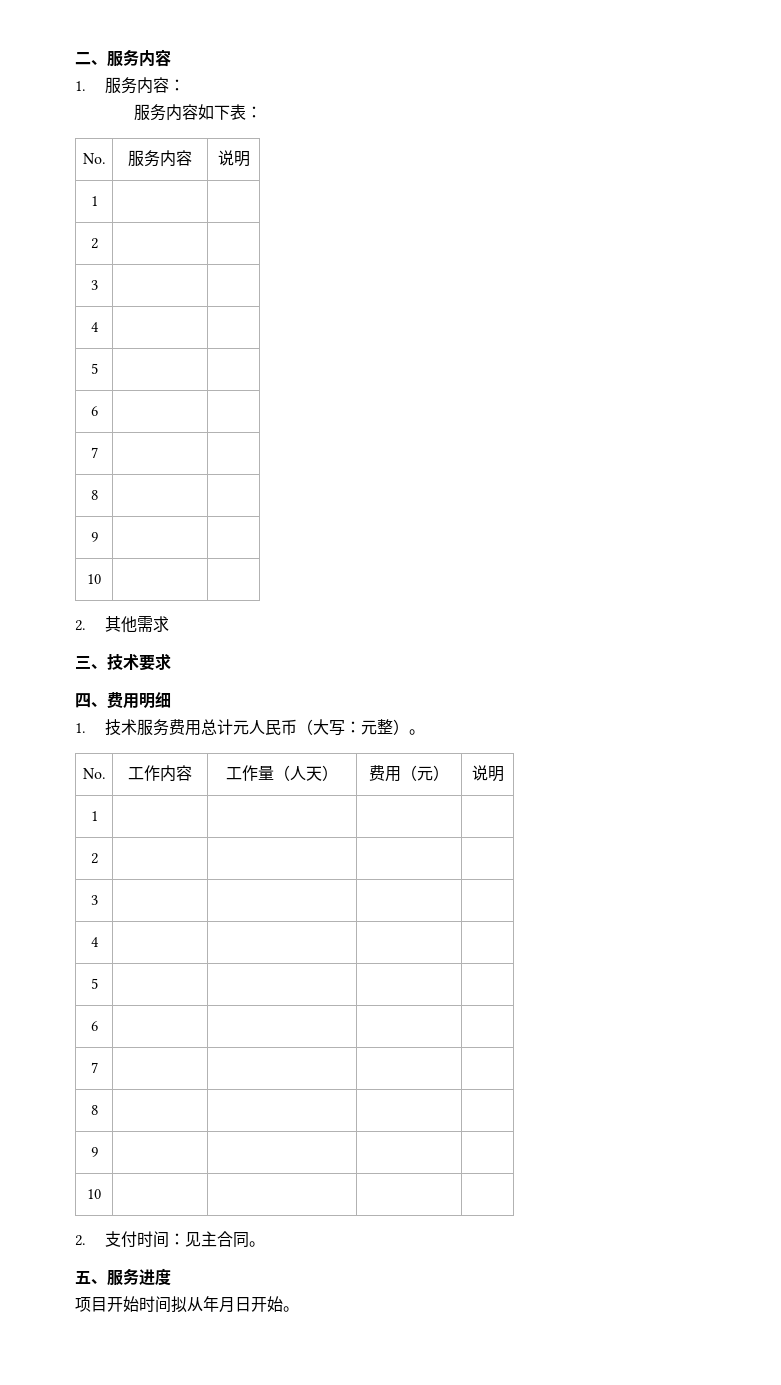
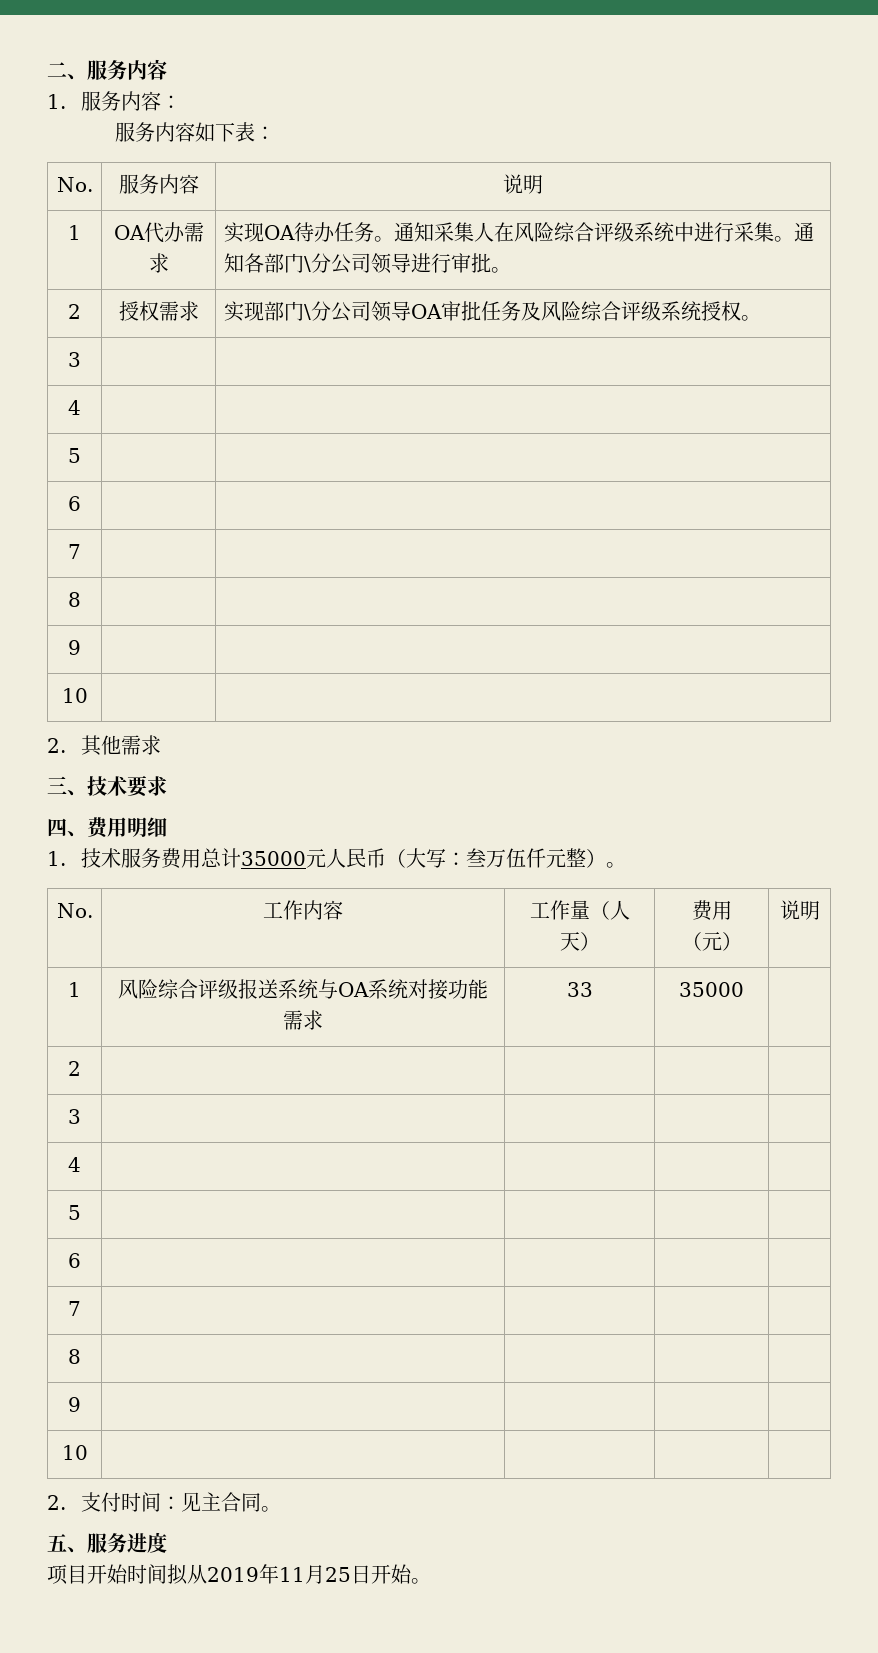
[90,238,98,249] | // 2 | | -> [113,222,204,243] [148,253,169,273] [223,222,814,243] [223,253,511,274] [68,304,81,319] [118,301,199,321] [223,301,761,322] OA代办需求 | 实现OA待办任务。通知采集人在风险综合评级系统中进行采集。通知各部门\分公司领导进行审批。 // 2 | 授权需求 | 实现部门\分公司领导OA审批任务及风险综合评级系统授权。
(233, 727) none -> [240,851,306,866] 35000
(361, 727) none -> [465,848,546,868] 叁万伍仟
(98, 816) | | -> [118,979,488,1000] [283,1010,323,1030] [566,982,593,997] [679,982,744,997] 风险综合评级报送系统与OA系统对接功能需求 | 33 | 35000
[203,1296,235,1313] 年月 -> [207,1564,351,1584] 2019年11月25

